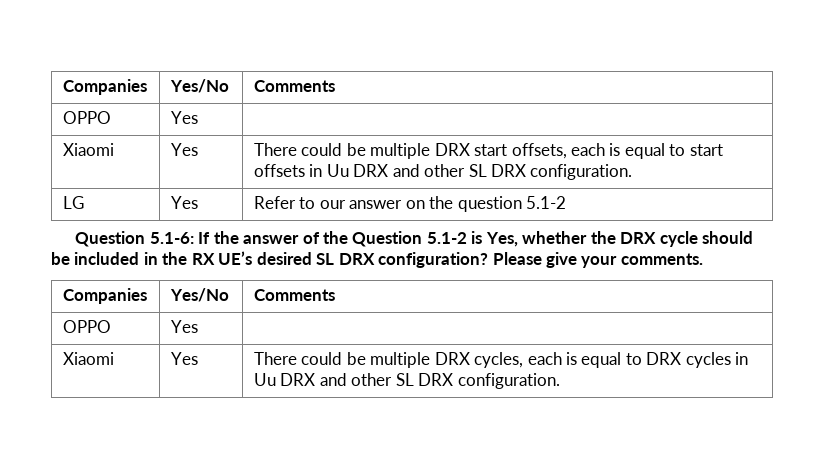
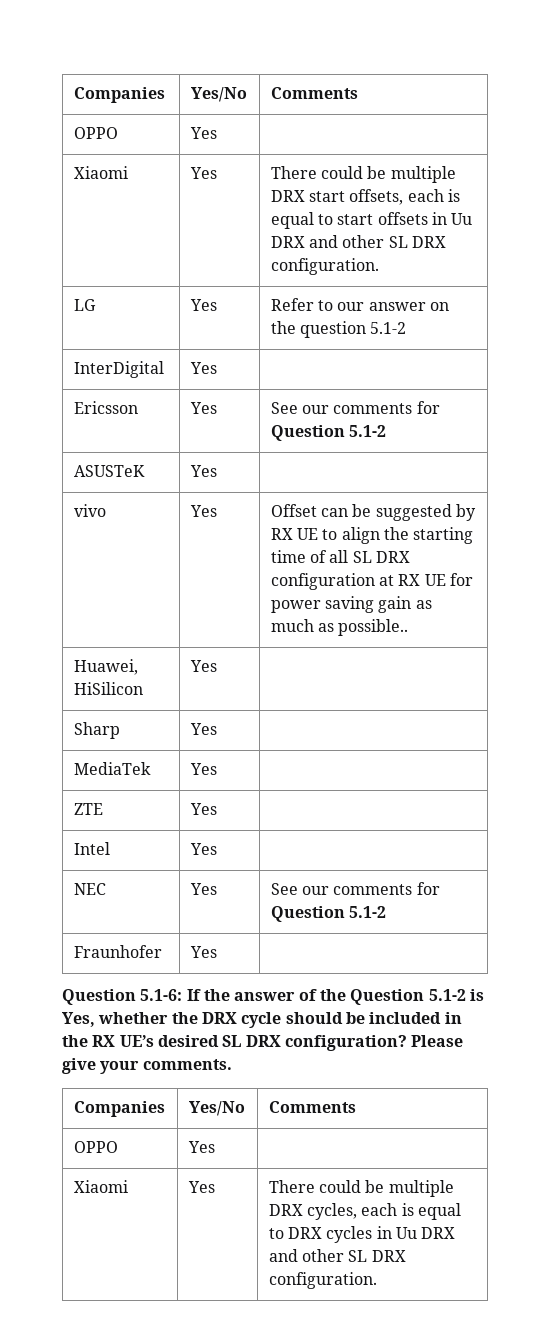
(567, 202) none -> [73,361,164,378] [189,362,217,374] [73,401,138,414] [189,402,217,414] [270,401,440,414] [270,425,387,441] [73,465,145,477] [189,465,217,477] [73,504,106,517] [189,505,217,517] [270,504,476,521] [270,527,474,544] [270,550,410,563] [270,573,473,590] [270,596,432,613] [270,619,409,636] [73,659,138,675] [73,682,143,695] [189,660,217,672] [73,722,120,739] [189,723,217,735] [73,762,151,775] [189,763,217,775] [73,803,103,815] [189,803,217,815] [73,842,110,855] [189,843,217,855] [73,883,106,895] [189,883,217,895] [270,882,440,895] [270,906,387,922] [73,945,162,958] [189,946,217,958] // InterDigital | Yes | // Ericsson | Yes | See our comments for Question 5.1-2 // ASUSTeK | Yes | // vivo | Yes | Offset can be suggested by RX UE to align the starting time of all SL DRX configuration at RX UE for power saving gain as much as possible.. // Huawei, HiSilicon | Yes | // Sharp | Yes | // MediaTek | Yes | // ZTE | Yes | // Intel | Yes | // NEC | Yes | See our comments for Question 5.1-2 // Fraunhofer | Yes |

